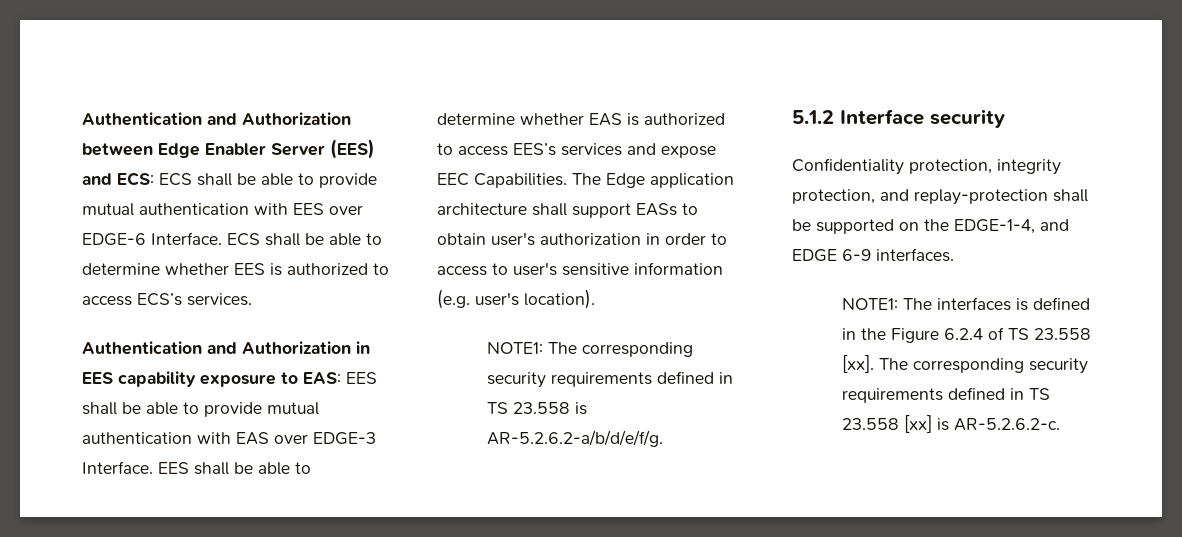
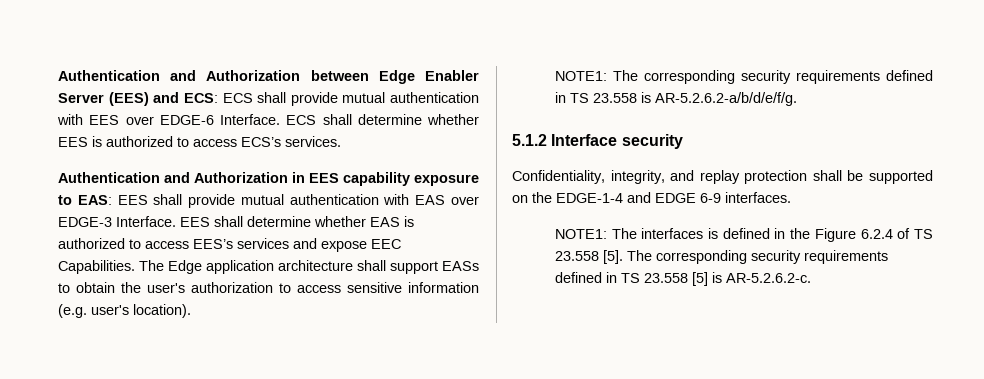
[237,173,314,186] be able to -> (287, 97) none
[305,233,382,246] be able to -> (352, 119) none
[122,402,199,415] be able to -> (183, 199) none
[234,462,311,475] be able to -> (243, 221) none
(486, 239) none -> [121,282,141,293] the
[646,233,727,245] [437,262,557,276] in order to access to user's -> [279,283,341,293] to access
[792,158,1061,175] [792,189,1048,205] Confidentiality protection, integrity protection, and replay-protection -> [512,170,808,184] Confidentiality, integrity, and replay protection
[954,219,1035,234] EDGE-1-4, -> [556,193,623,203] EDGE-1-4
[842,355,1089,374] [842,387,1051,403] [842,415,933,433] [xx]. The corresponding security requirements defined in TS 23.558 [xx] -> [602,250,888,264] [554,272,708,286] [5]. The corresponding security requirements defined in TS 23.558 [5]

